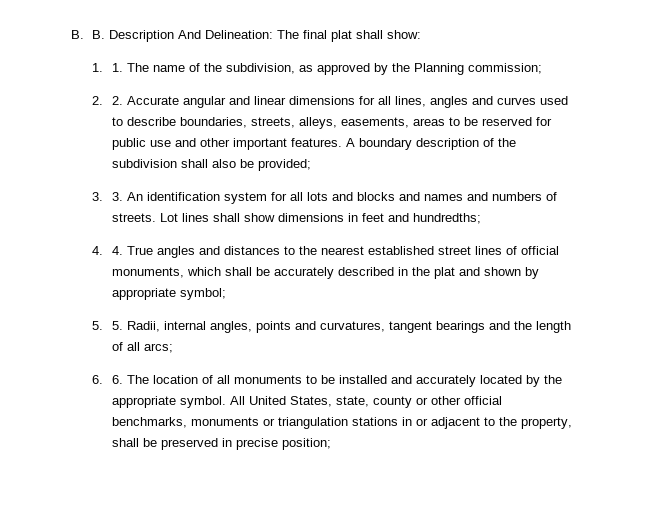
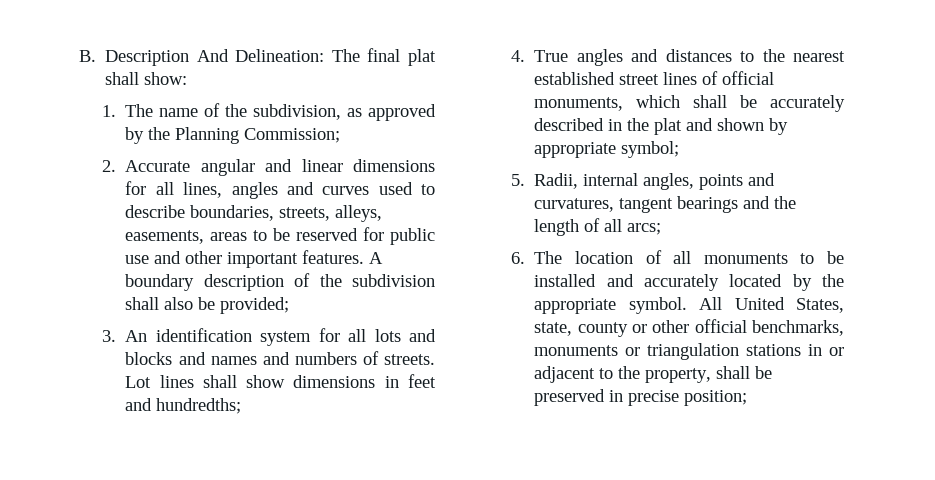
[71,30,105,39] B. B. -> [79,50,96,62] B.
[112,63,124,72] 1. -> (117, 111) none
[468,63,543,74] [91,96,124,105] commission; // 2. 2. -> [244,128,341,143] [102,160,117,172] Commission; // 2.
[112,192,124,201] 3. -> (117, 336) none
[112,246,124,255] 4. -> (526, 56) none
[112,321,124,330] 5. -> (526, 180) none
[112,375,124,384] 6. -> (526, 258) none

